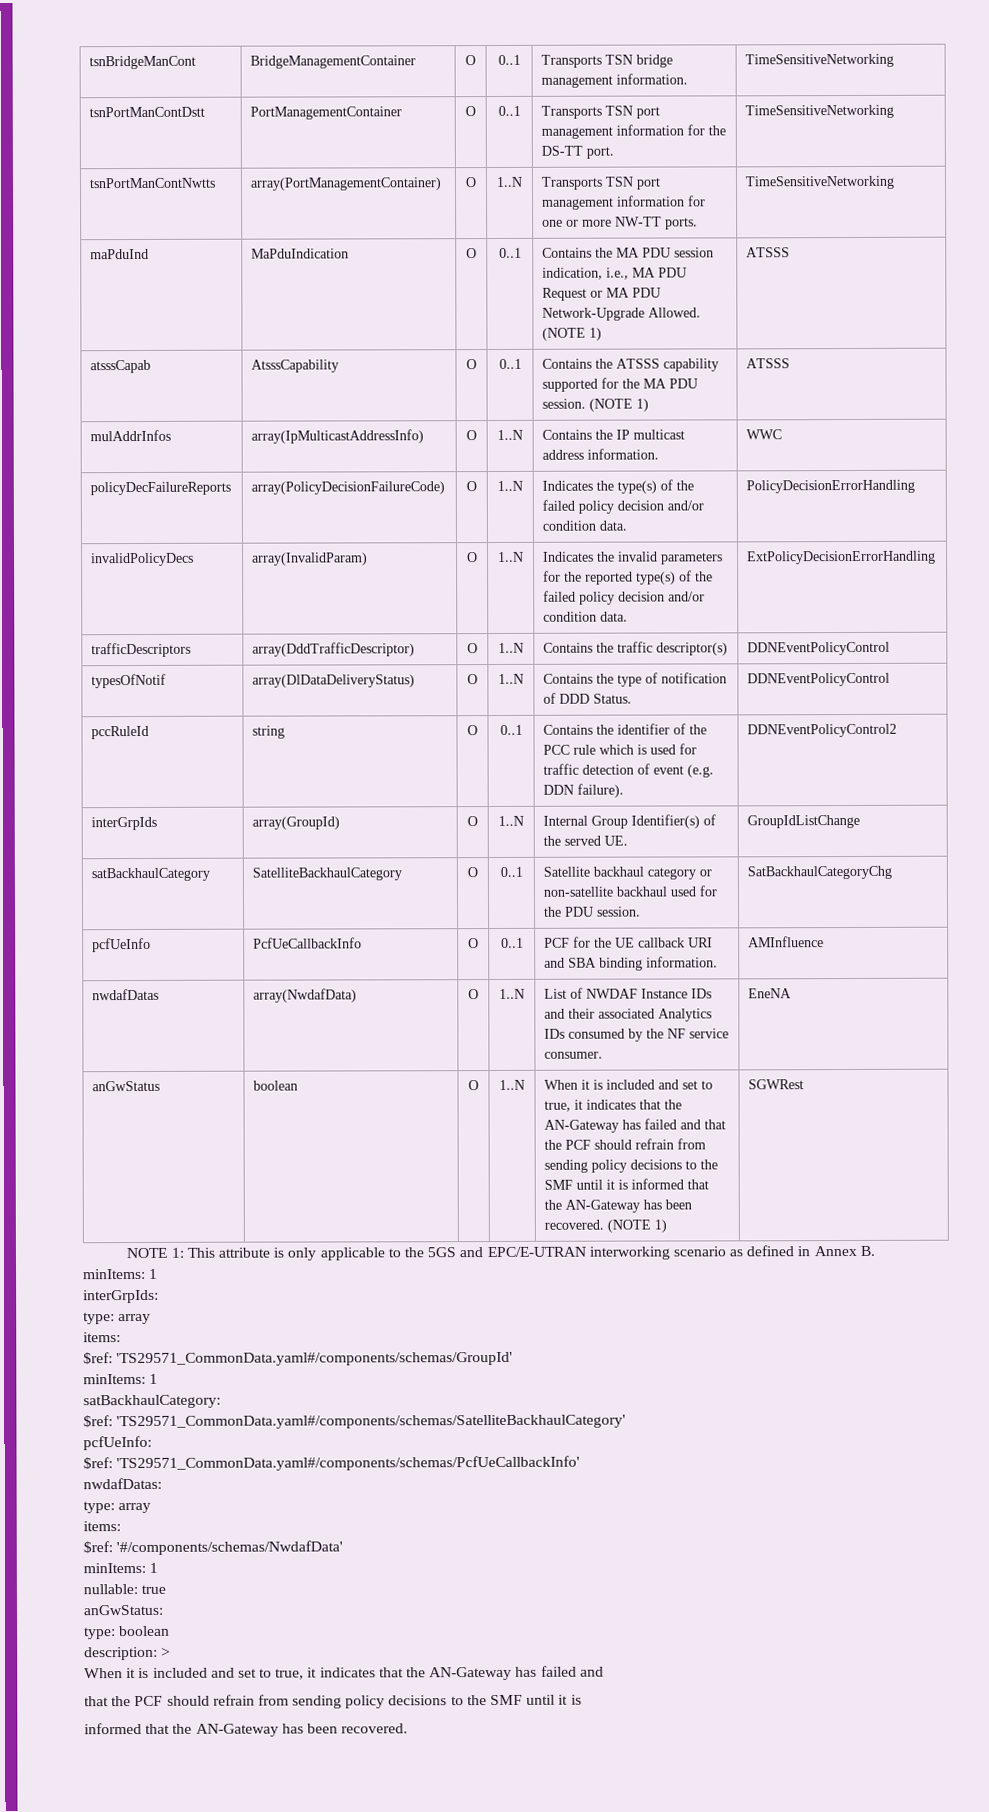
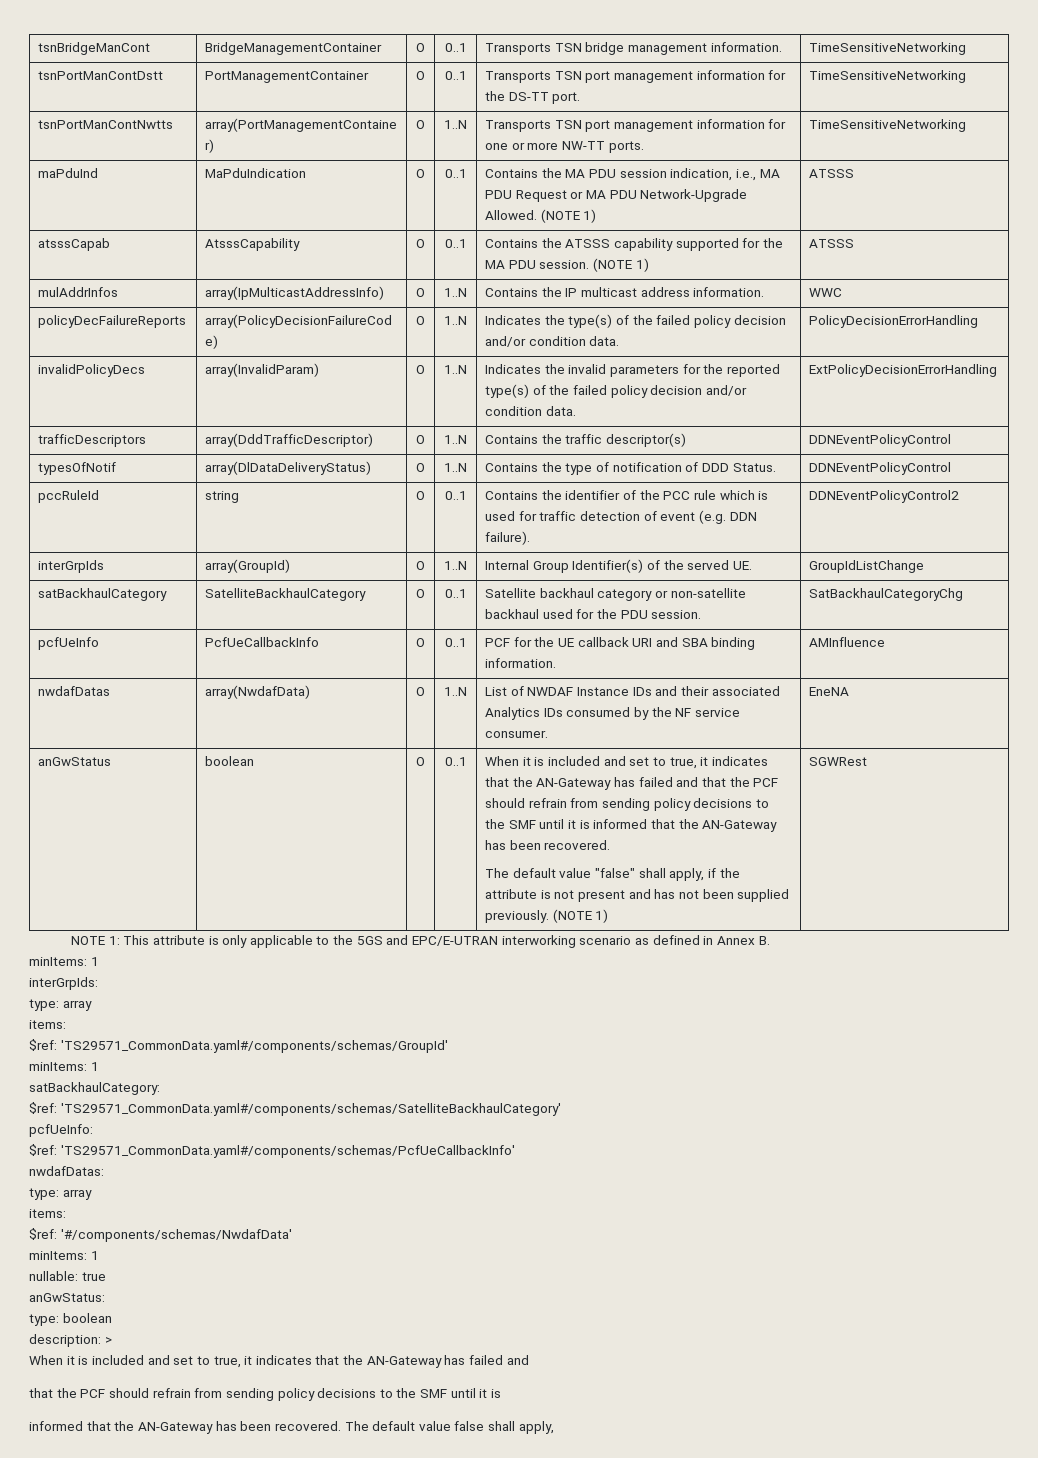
[499,1079,525,1090] 1..N -> [444,757,467,766] 0..1
(605, 1224) none -> [485,868,740,881] [485,889,790,902] [485,910,550,923] // The default value "false" shall apply, if the attribute is not present and has not been supplied previously.
(409, 1728) none -> [344,1421,554,1434] The default value false shall apply,

